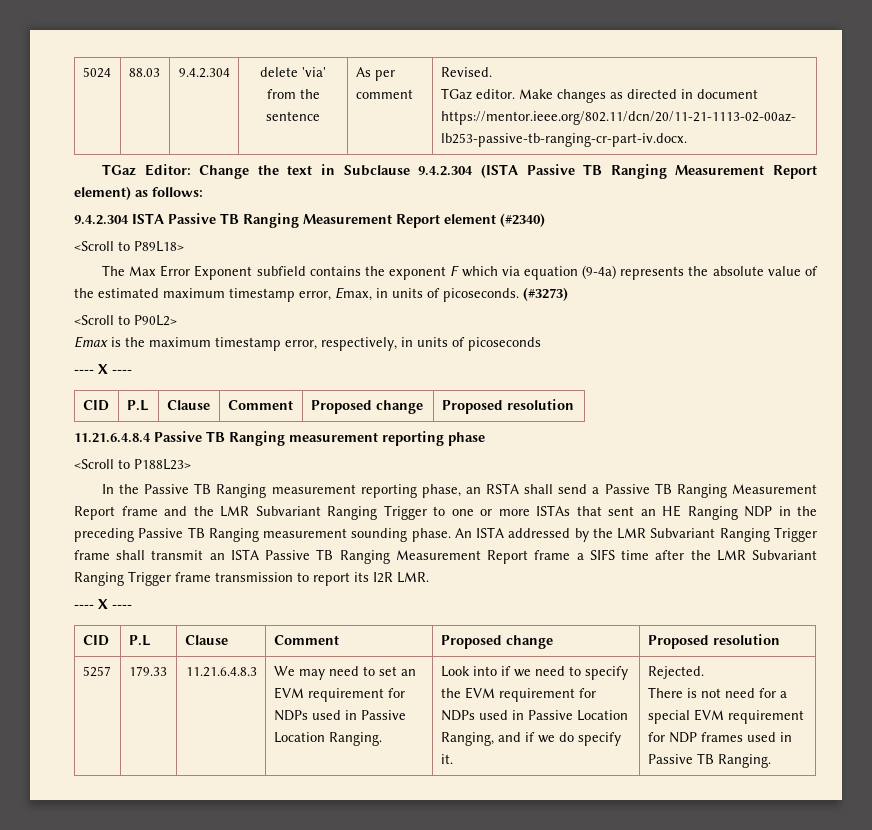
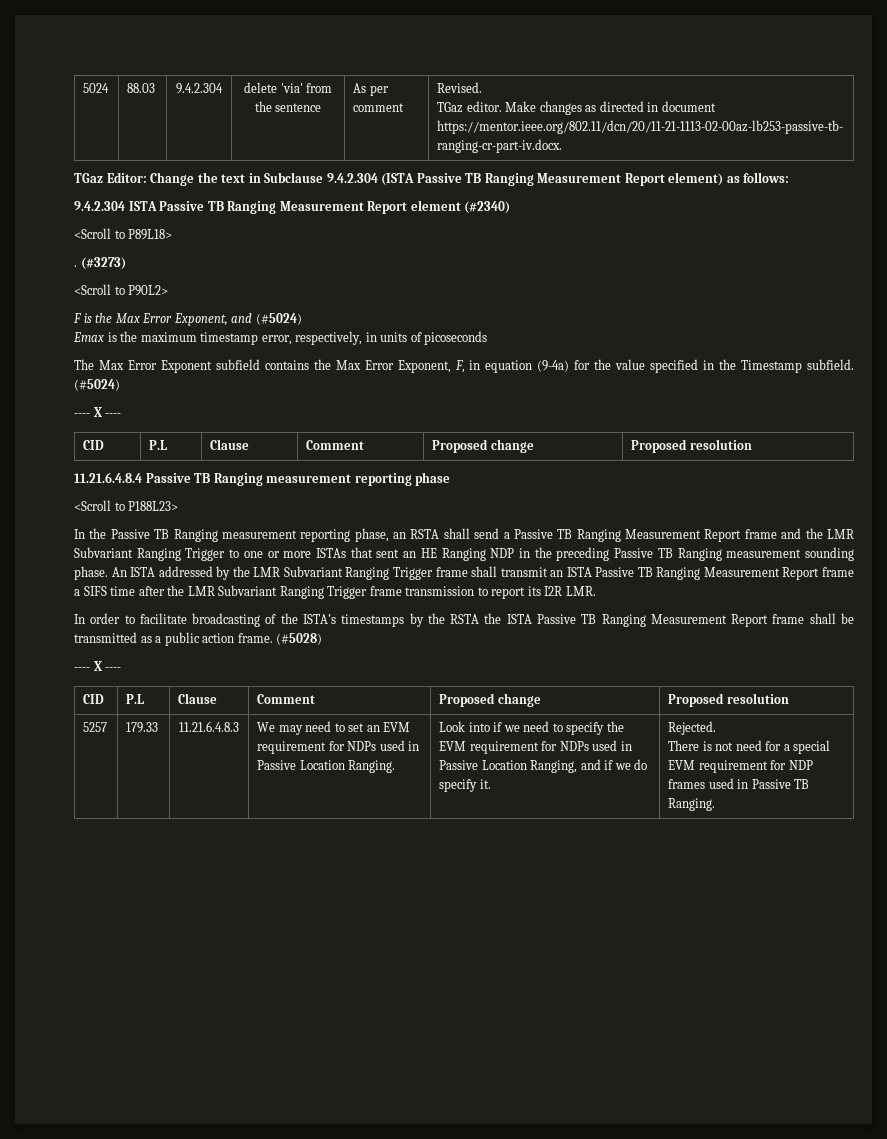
[101,265,819,280] [74,287,568,302] [74,315,177,326] The Max Error Exponent subfield contains the exponent F which via equation (9-4a) represents the absolute value of the estimated maximum timestamp error, Emax, in units of picoseconds. (#3273) // <Scroll to P90L2> -> [74,257,126,270] [74,284,169,296] [73,313,302,326] . (#3273) // <Scroll to P90L2> // F is the Max Error Exponent, and (#5024)
(541, 344) none -> [74,359,855,373] [74,379,120,391] // The Max Error Exponent subfield contains the Max Error Exponent, F, in equation (9-4a) for the value specified in the Timestamp subfield. (#5024)
(429, 577) none -> [74,613,855,627] [74,632,323,646] // In order to facilitate broadcasting of the ISTA’s timestamps by the RSTA the ISTA Passive TB Ranging Measurement Report frame shall be transmitted as a public action frame. (#5028)

